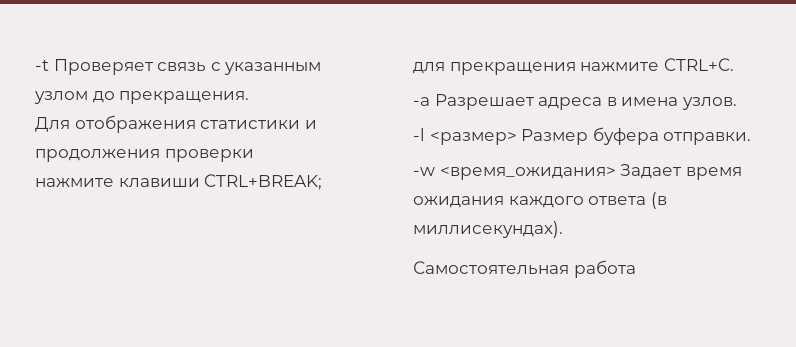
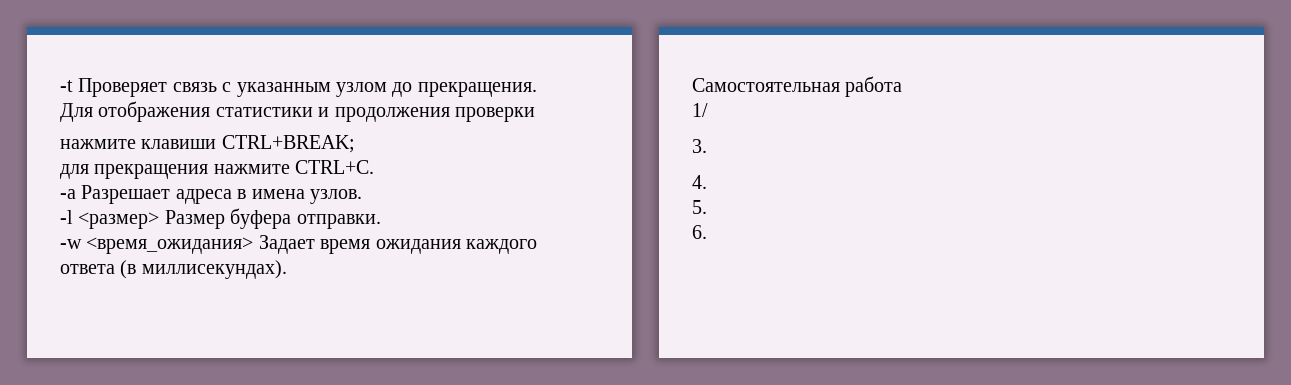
(636, 269) none -> [692,103,708,117] [692,139,707,153] [692,175,707,189] [692,200,707,214] [692,225,707,239] // 1/ // 3. // 4. // 5. // 6.

